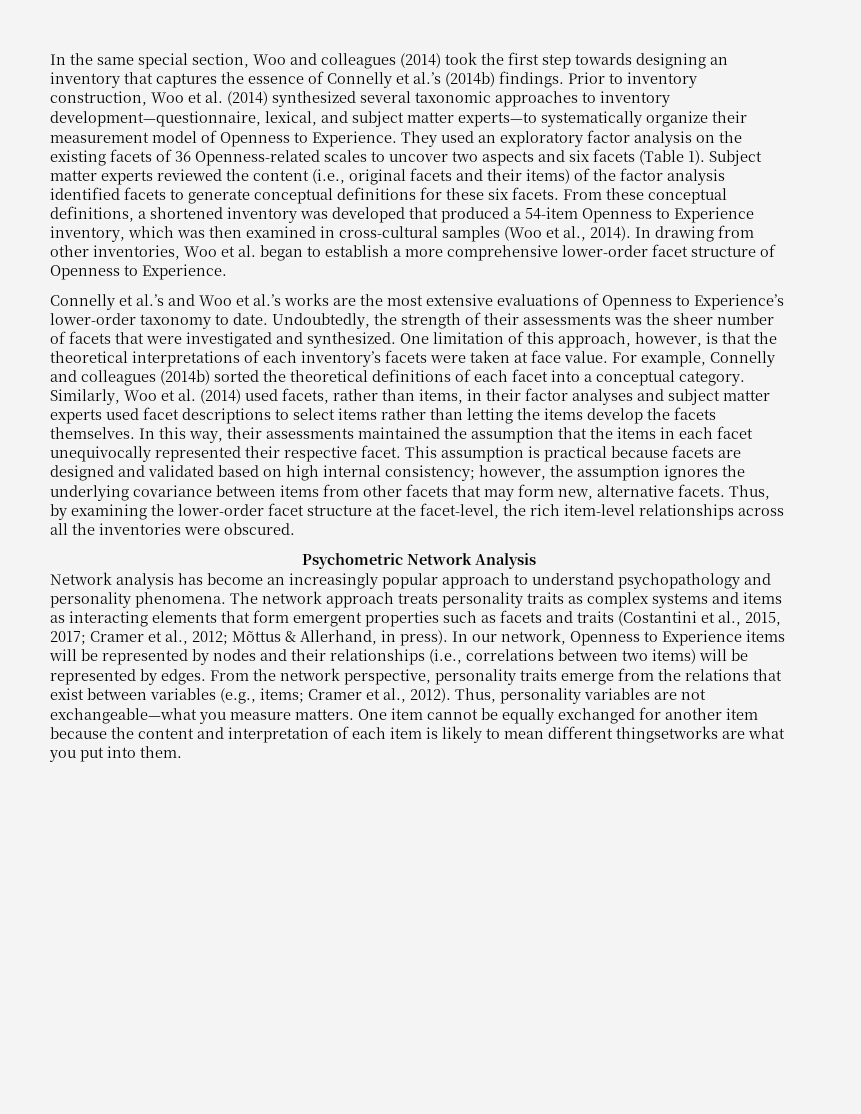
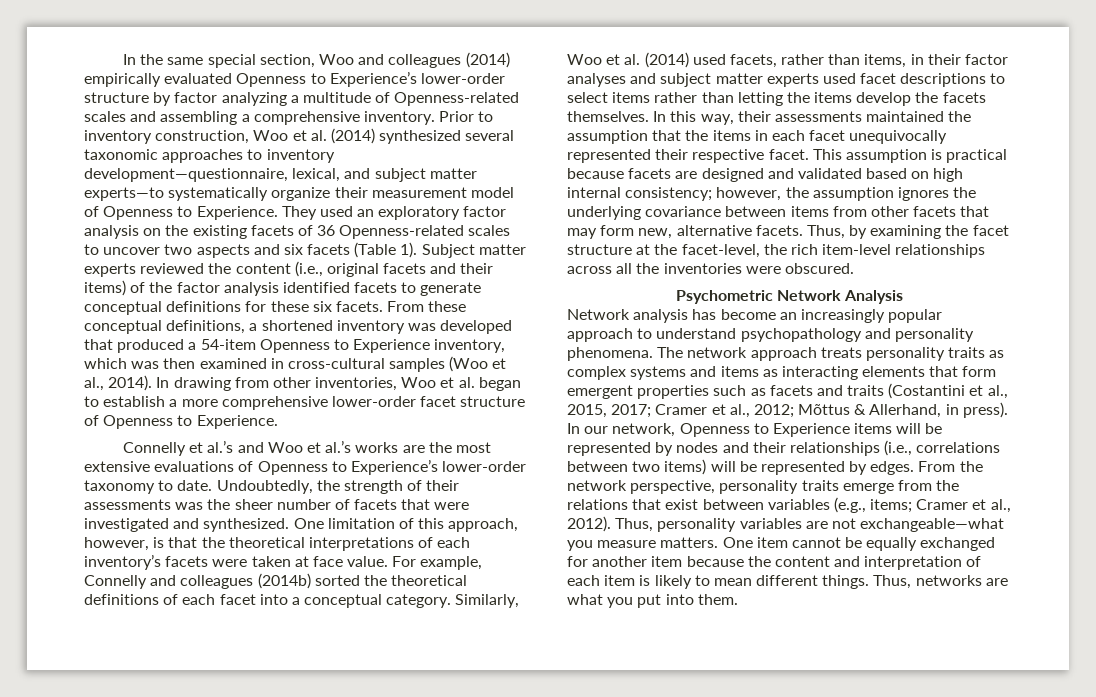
[445,52,728,69] [50,71,564,88] took the first step towards designing an inventory that captures the essence of Connelly et al.’s (2014b) findings. -> [84,71,505,87] [84,92,520,106] [84,111,435,125] empirically evaluated Openness to Experience’s lower-order structure by factor analyzing a multitude of Openness-related scales and assembling a comprehensive inventory.
[178,504,264,516] lower-order -> (969, 230) none
[616,726,718,743] thingsetworks -> [822,575,982,589] things. Thus, networks

